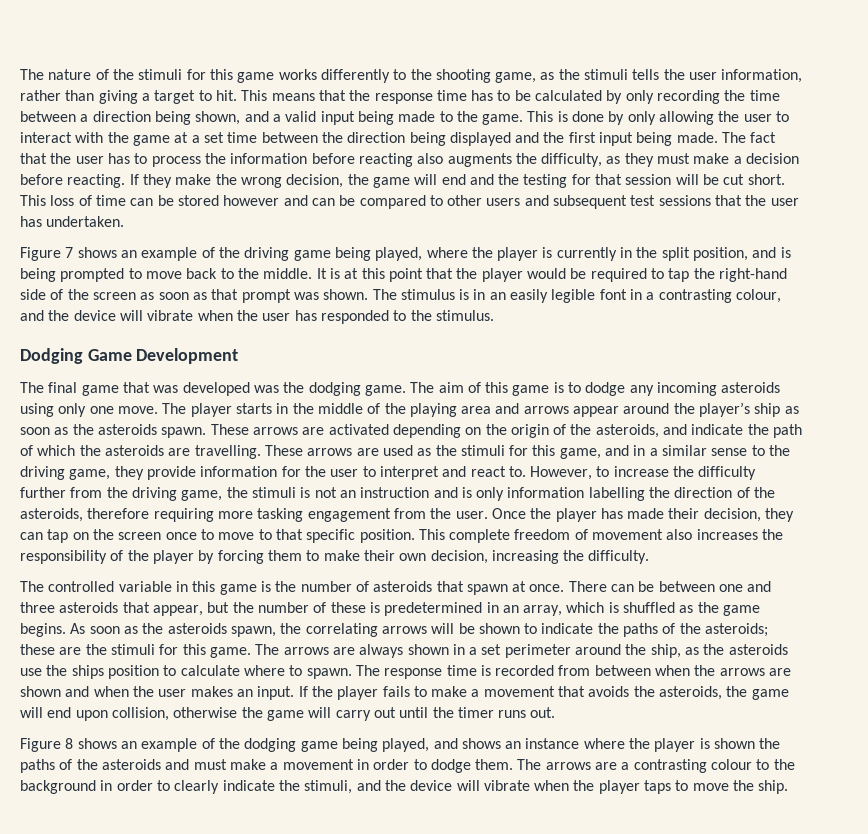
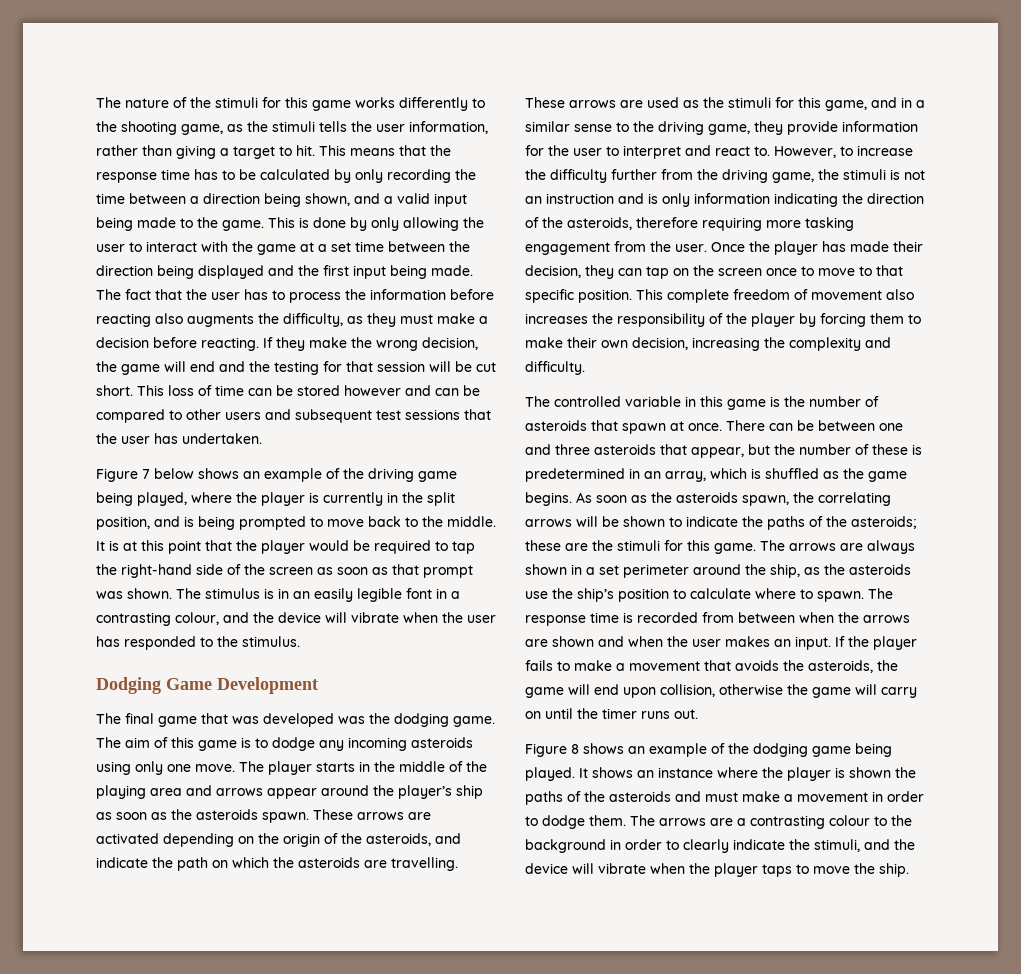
(74, 252) none -> [154,468,194,479] below
[20,445,33,456] of -> [212,860,228,868] on
[588,487,645,501] labelling -> [774,193,838,207] indicating
(585, 555) none -> [789,337,891,351] complexity and
[71,665,104,679] ships -> [577,588,614,602] ship’s
[373,707,396,718] out -> [525,711,541,719] on
[382,738,458,752] played, and -> [525,767,588,781] played. It

